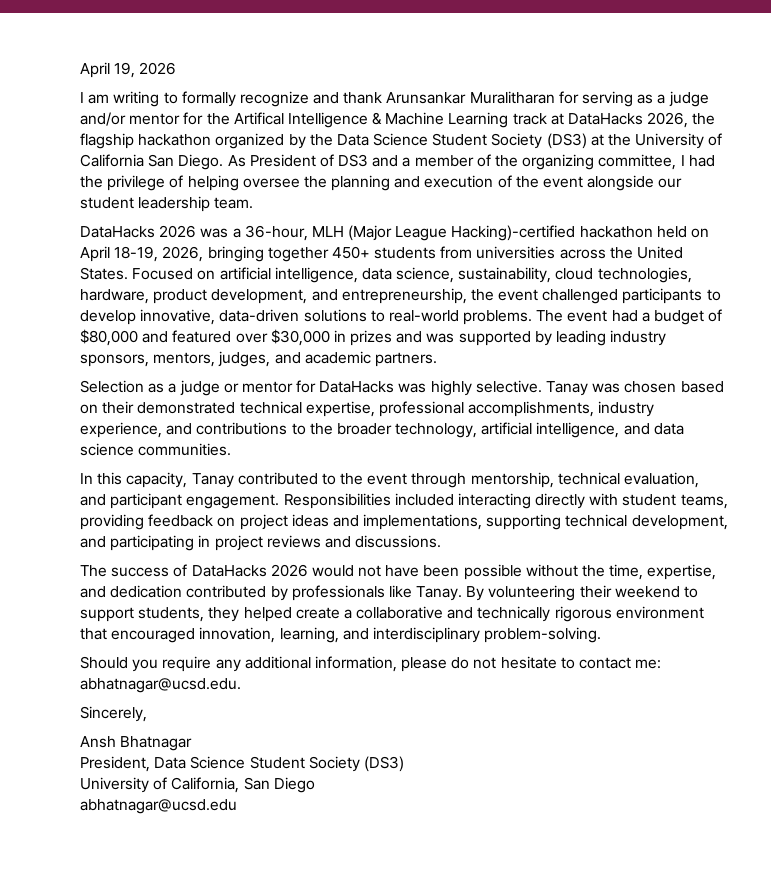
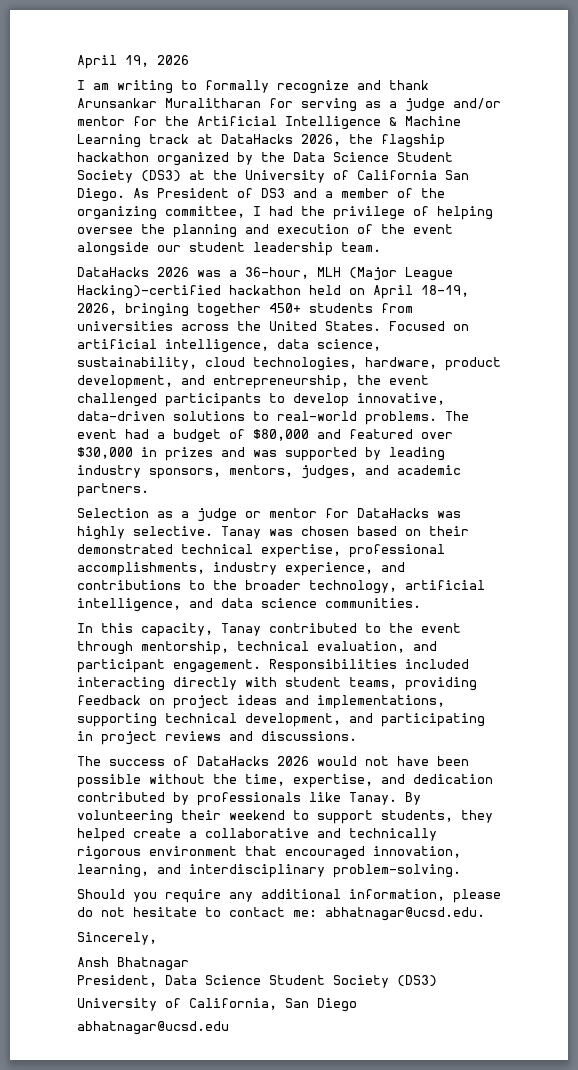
[233,112,284,125] Artifical -> [197,116,277,126] Artificial

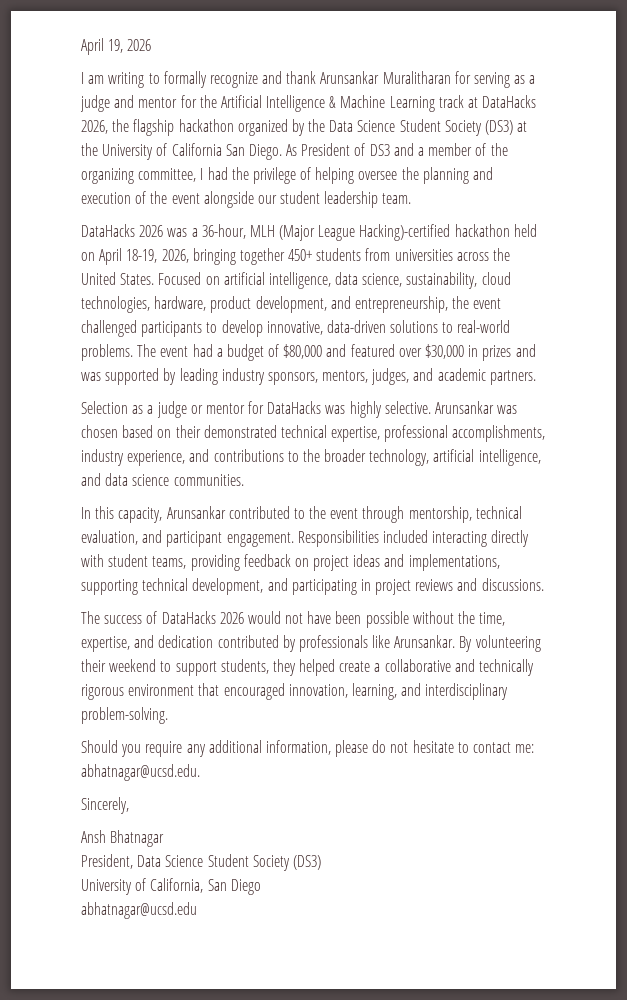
[453,98,501,109] and/or -> [114,95,135,108] and
[221,526,261,539] Tanay -> [435,401,495,414] Arunsankar
[221,623,261,636] Tanay -> [166,506,226,519] Arunsankar
[349,792,397,805] Tanay. -> [394,635,456,648] Arunsankar.

